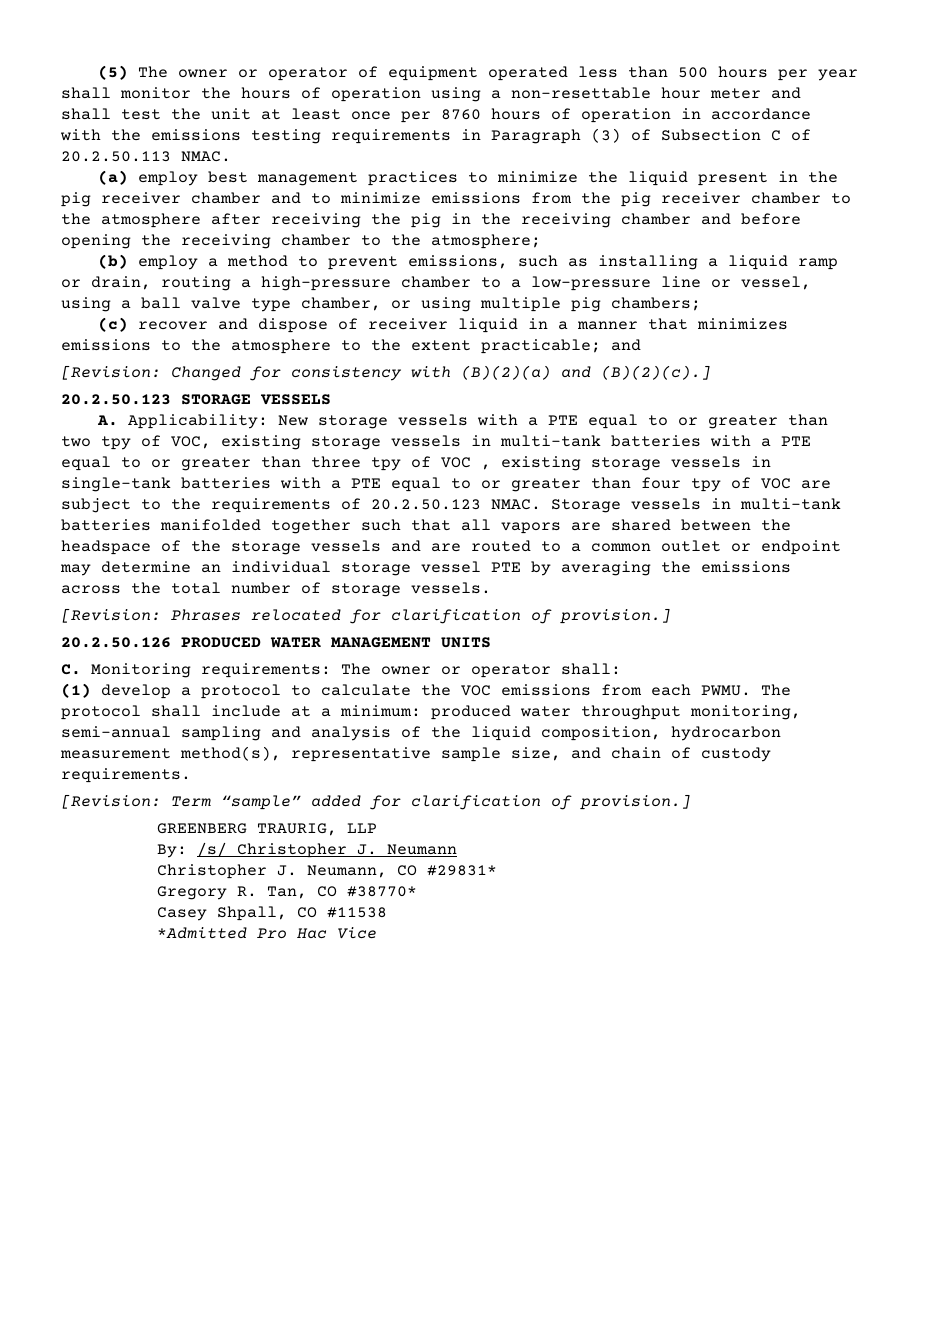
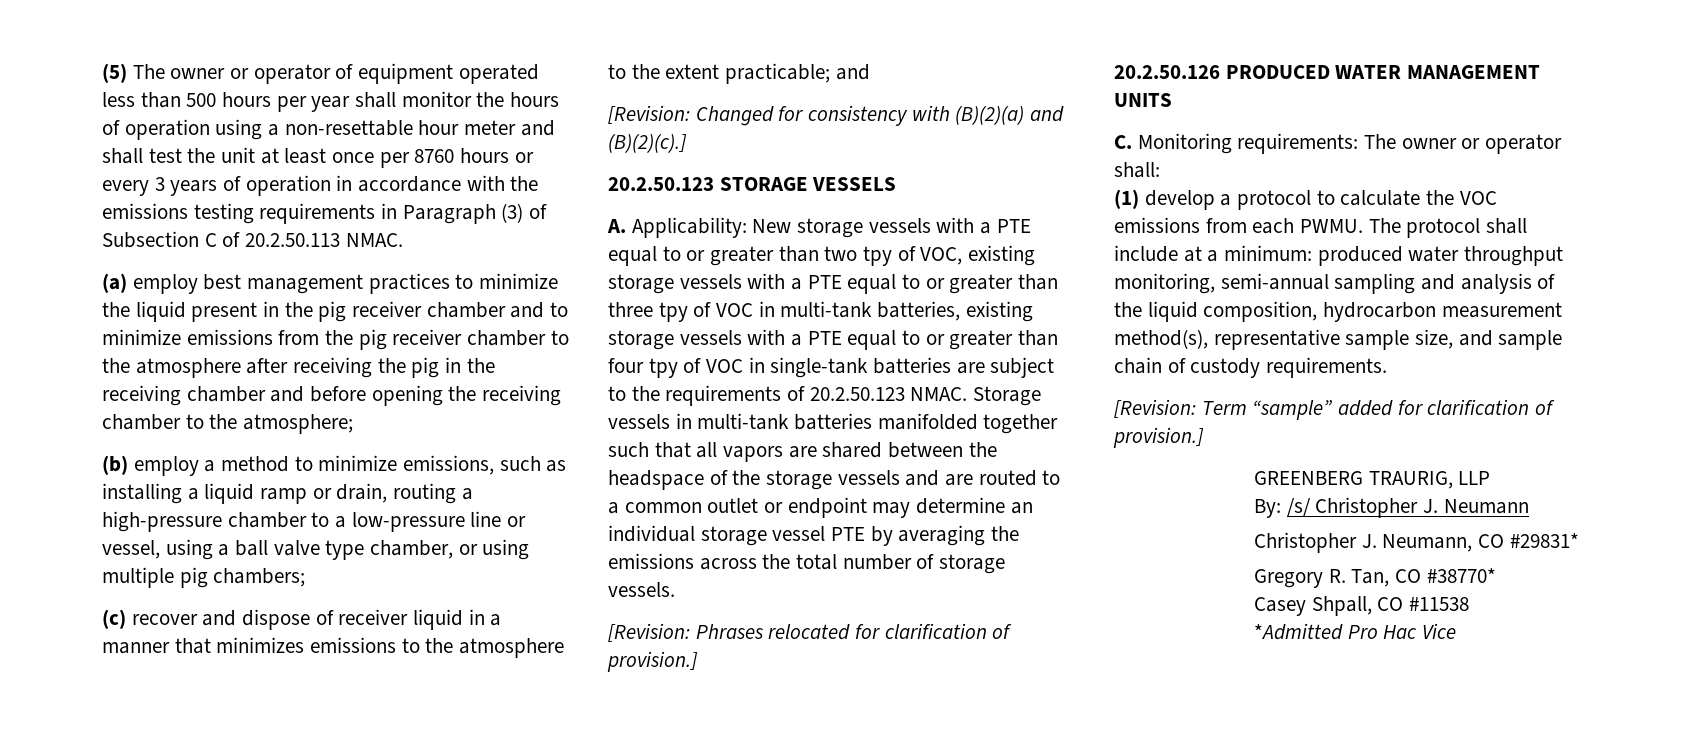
(541, 114) none -> [514,152,534,163] [102,177,218,196] or every 3 years
[327,256,398,270] prevent -> [318,455,398,471] minimize
[471,435,701,447] in multi-tank batteries -> (742, 281) none
[481,456,771,471] [61,477,271,492] , existing storage vessels in single-tank batteries -> [758,301,1033,322] [608,330,742,350] in multi-tank batteries, existing storage vessels
(791, 483) none -> [748,357,952,378] in single-tank batteries
(601, 753) none -> [1498,330,1563,350] sample

